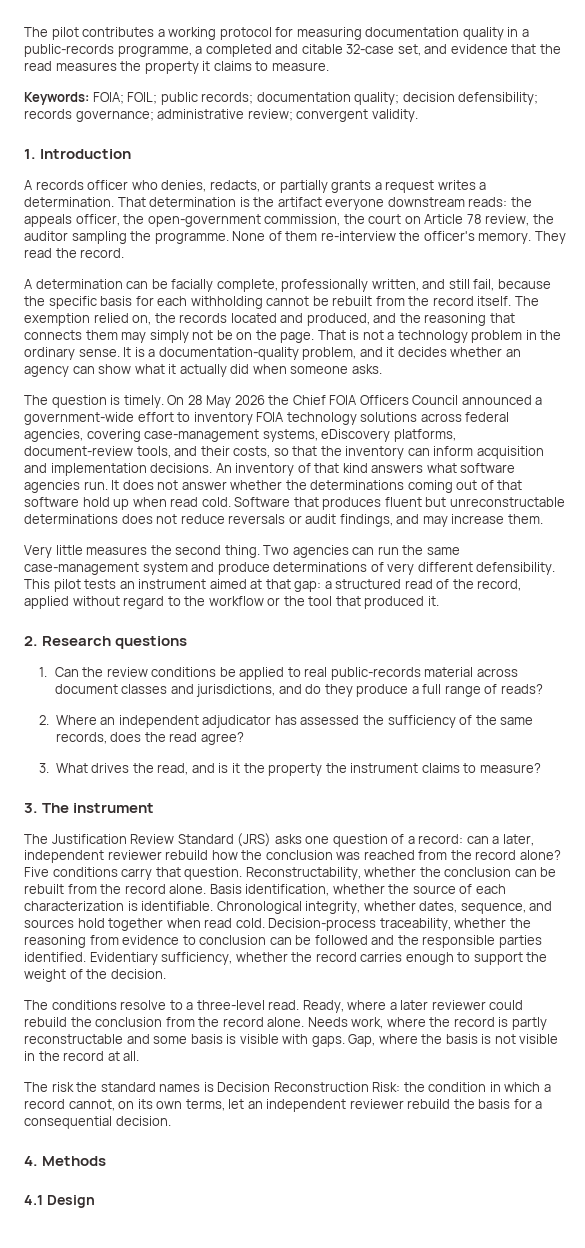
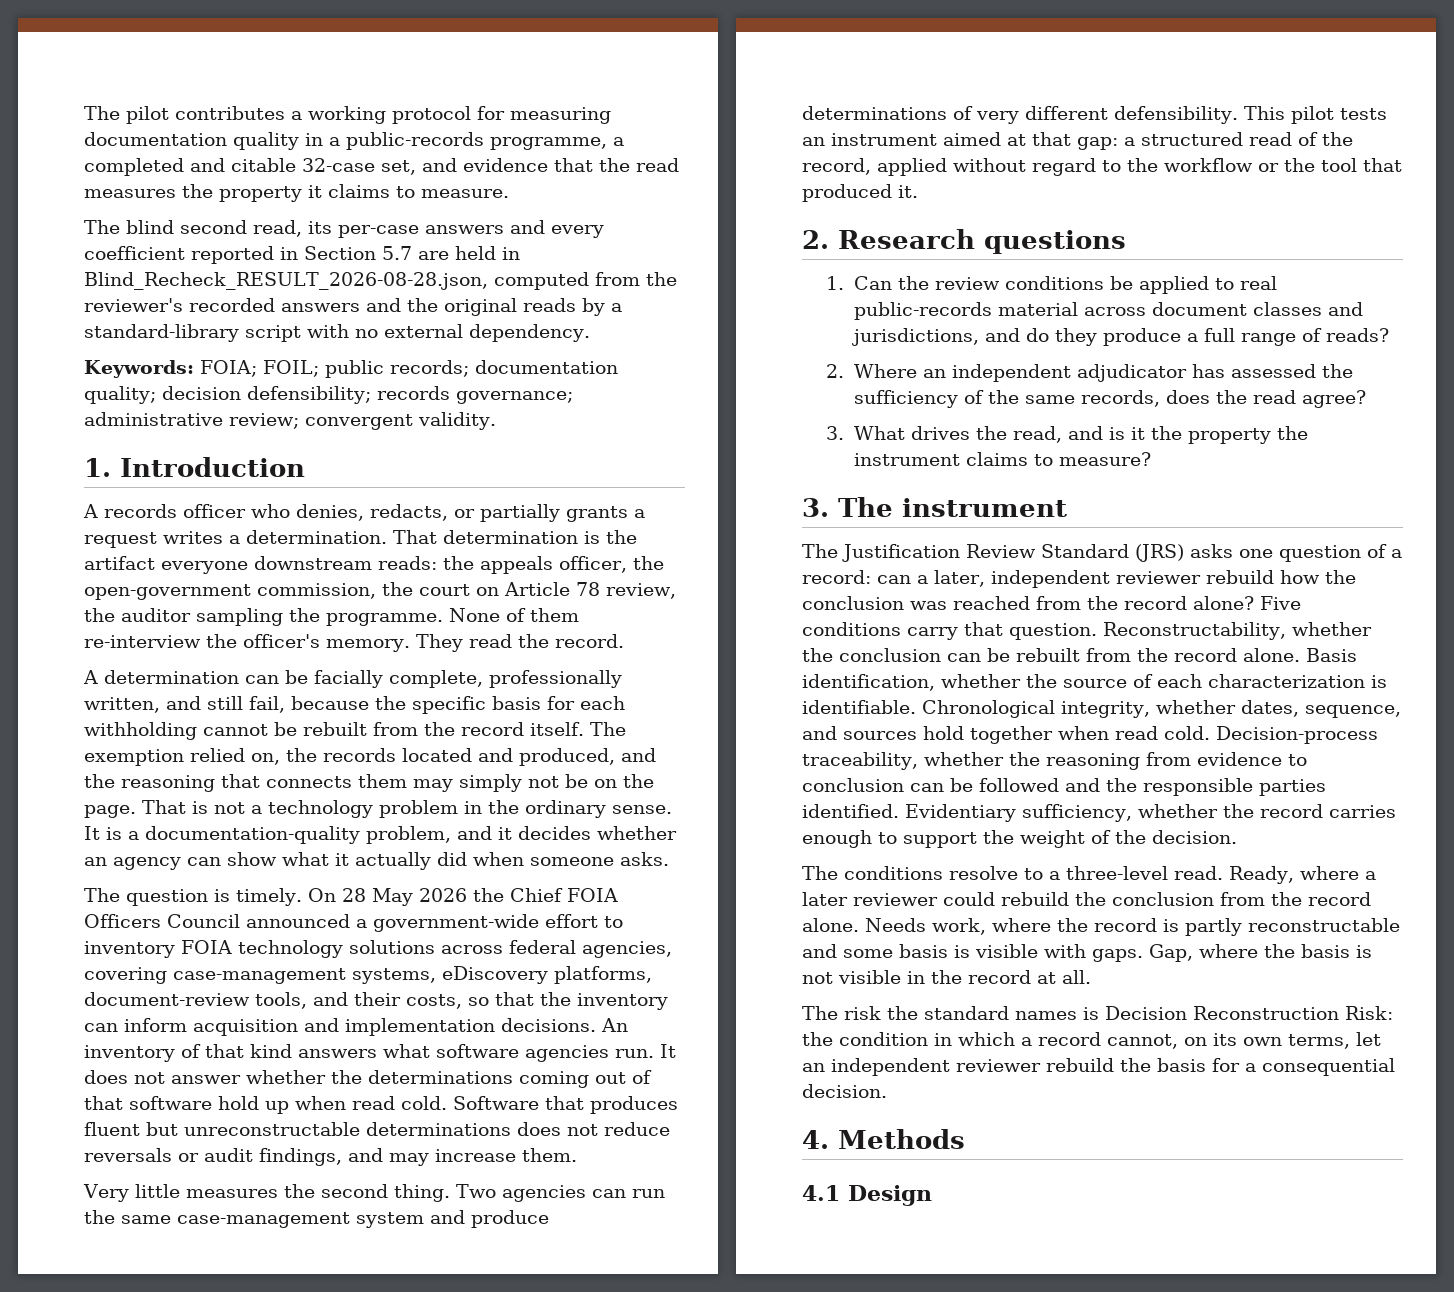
(329, 66) none -> [84,220,604,238] [84,246,520,264] [84,272,677,290] [84,298,622,316] [84,324,590,342] // The blind second read, its per-case answers and every coefficient reported in Section 5.7 are held in Blind_Recheck_RESULT_2026-08-28.json, computed from the reviewer's recorded answers and the original reads by a standard-library script with no external dependency.

